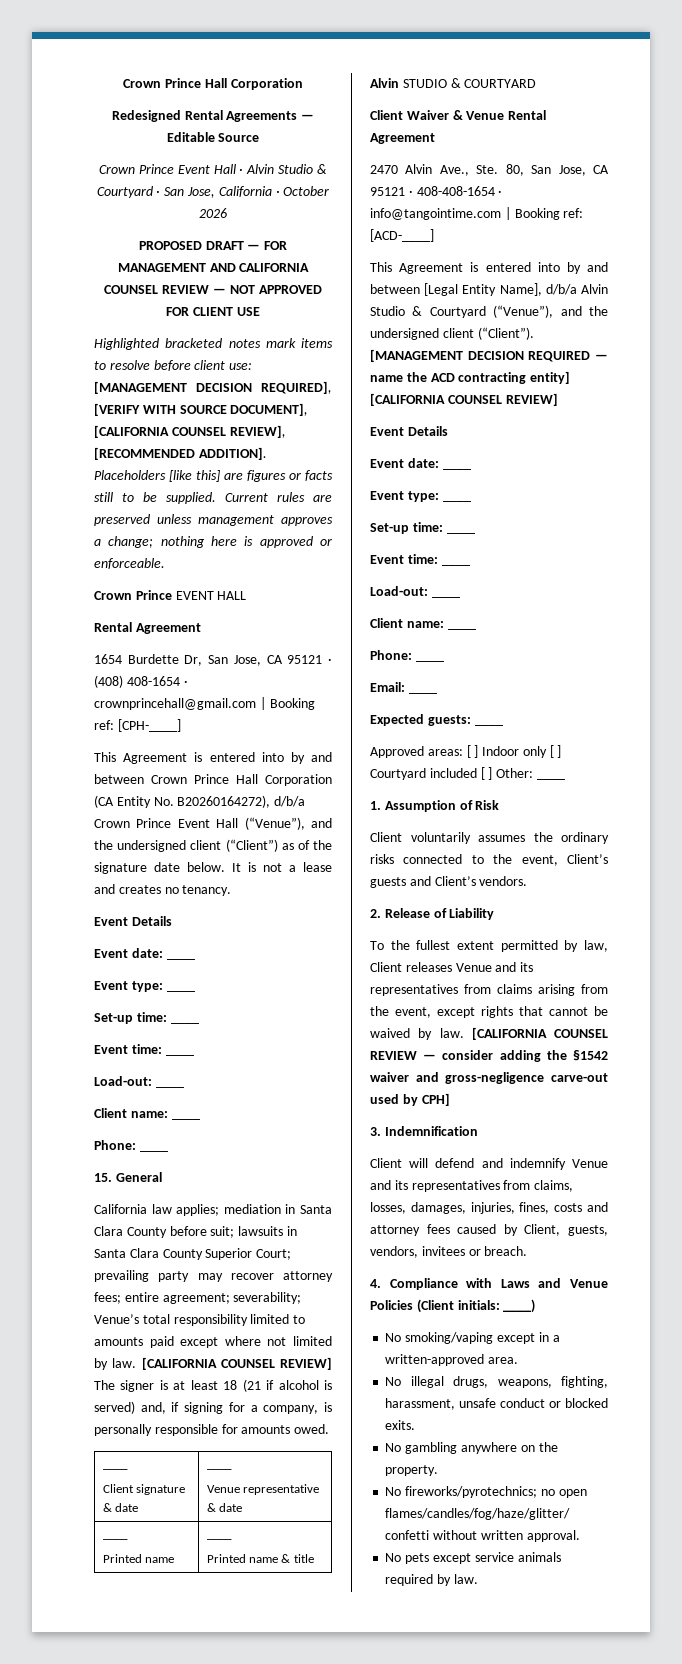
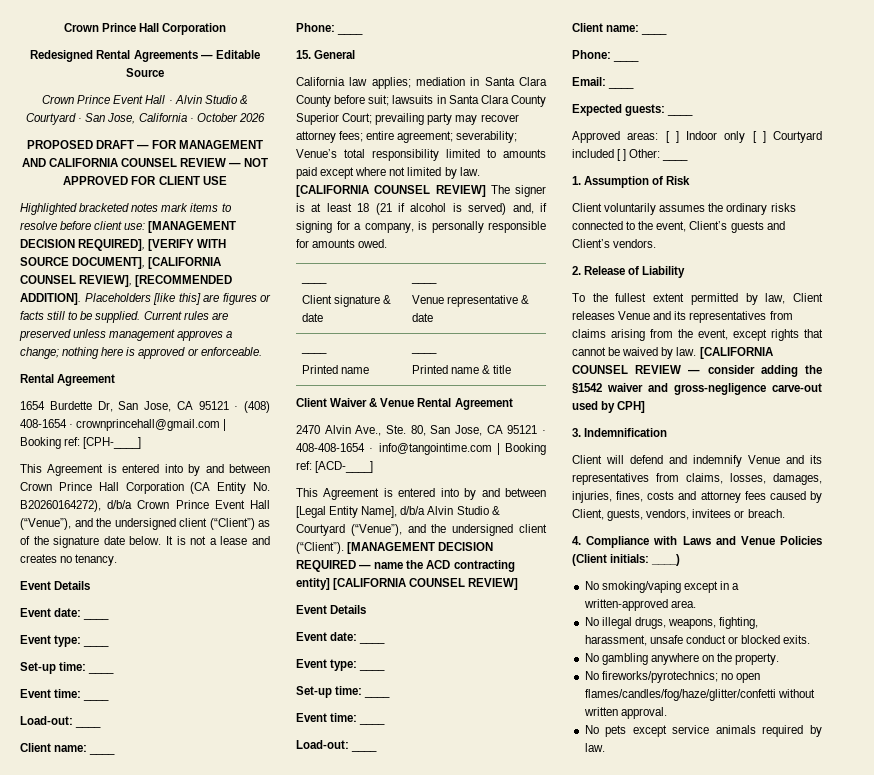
[94,590,247,600] // Crown Prince EVENT HALL -> (262, 351) none
[370,78,537,88] // Alvin STUDIO & COURTYARD -> (512, 369) none

